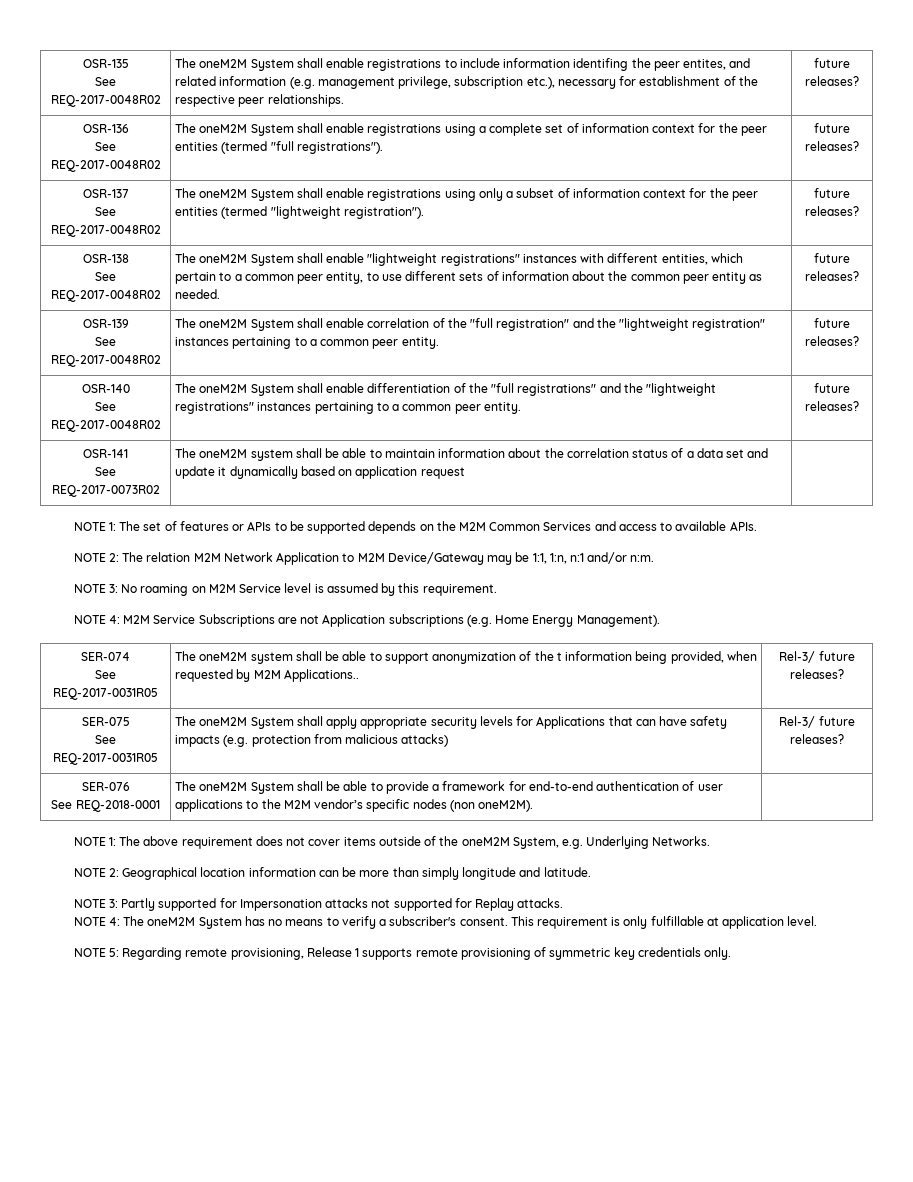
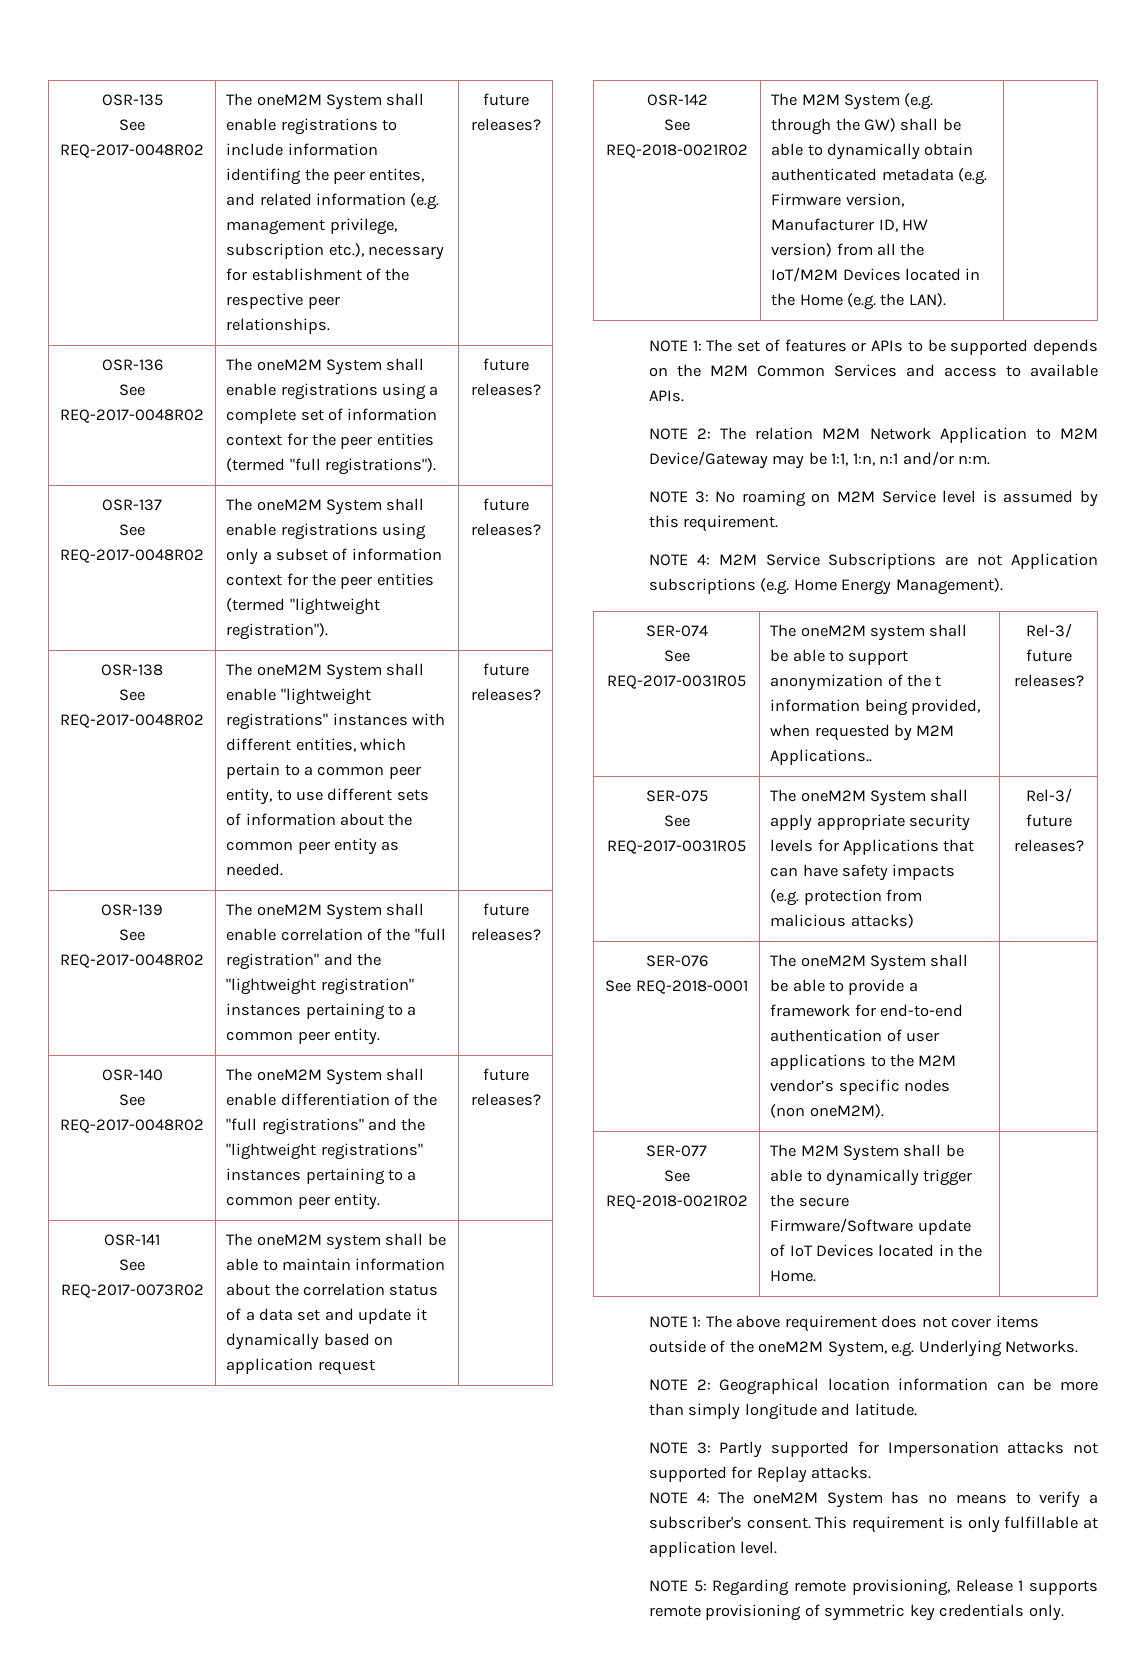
(465, 473) none -> [646,94,708,106] [664,119,690,131] [606,144,748,158] [771,93,934,110] [771,118,961,135] [771,143,974,160] [771,168,988,185] [771,193,904,207] [771,218,929,232] [771,243,925,257] [771,267,981,282] [771,293,946,310] // OSR-142 // See REQ-2018-0021R02 | The M2M System (e.g. through the GW) shall be able to dynamically obtain authenticated metadata (e.g. Firmware version, Manufacturer ID, HW version) from all the IoT/M2M Devices located in the Home (e.g. the LAN). |
(534, 806) none -> [646,1145,707,1157] [663,1170,690,1182] [605,1195,748,1209] [770,1144,964,1161] [770,1169,973,1186] [770,1194,849,1207] [770,1218,971,1235] [770,1244,983,1257] [770,1270,817,1282] // SER-077 // See REQ-2018-0021R02 | The M2M System shall be able to dynamically trigger the secure Firmware/Software update of IoT Devices located in the Home. |

